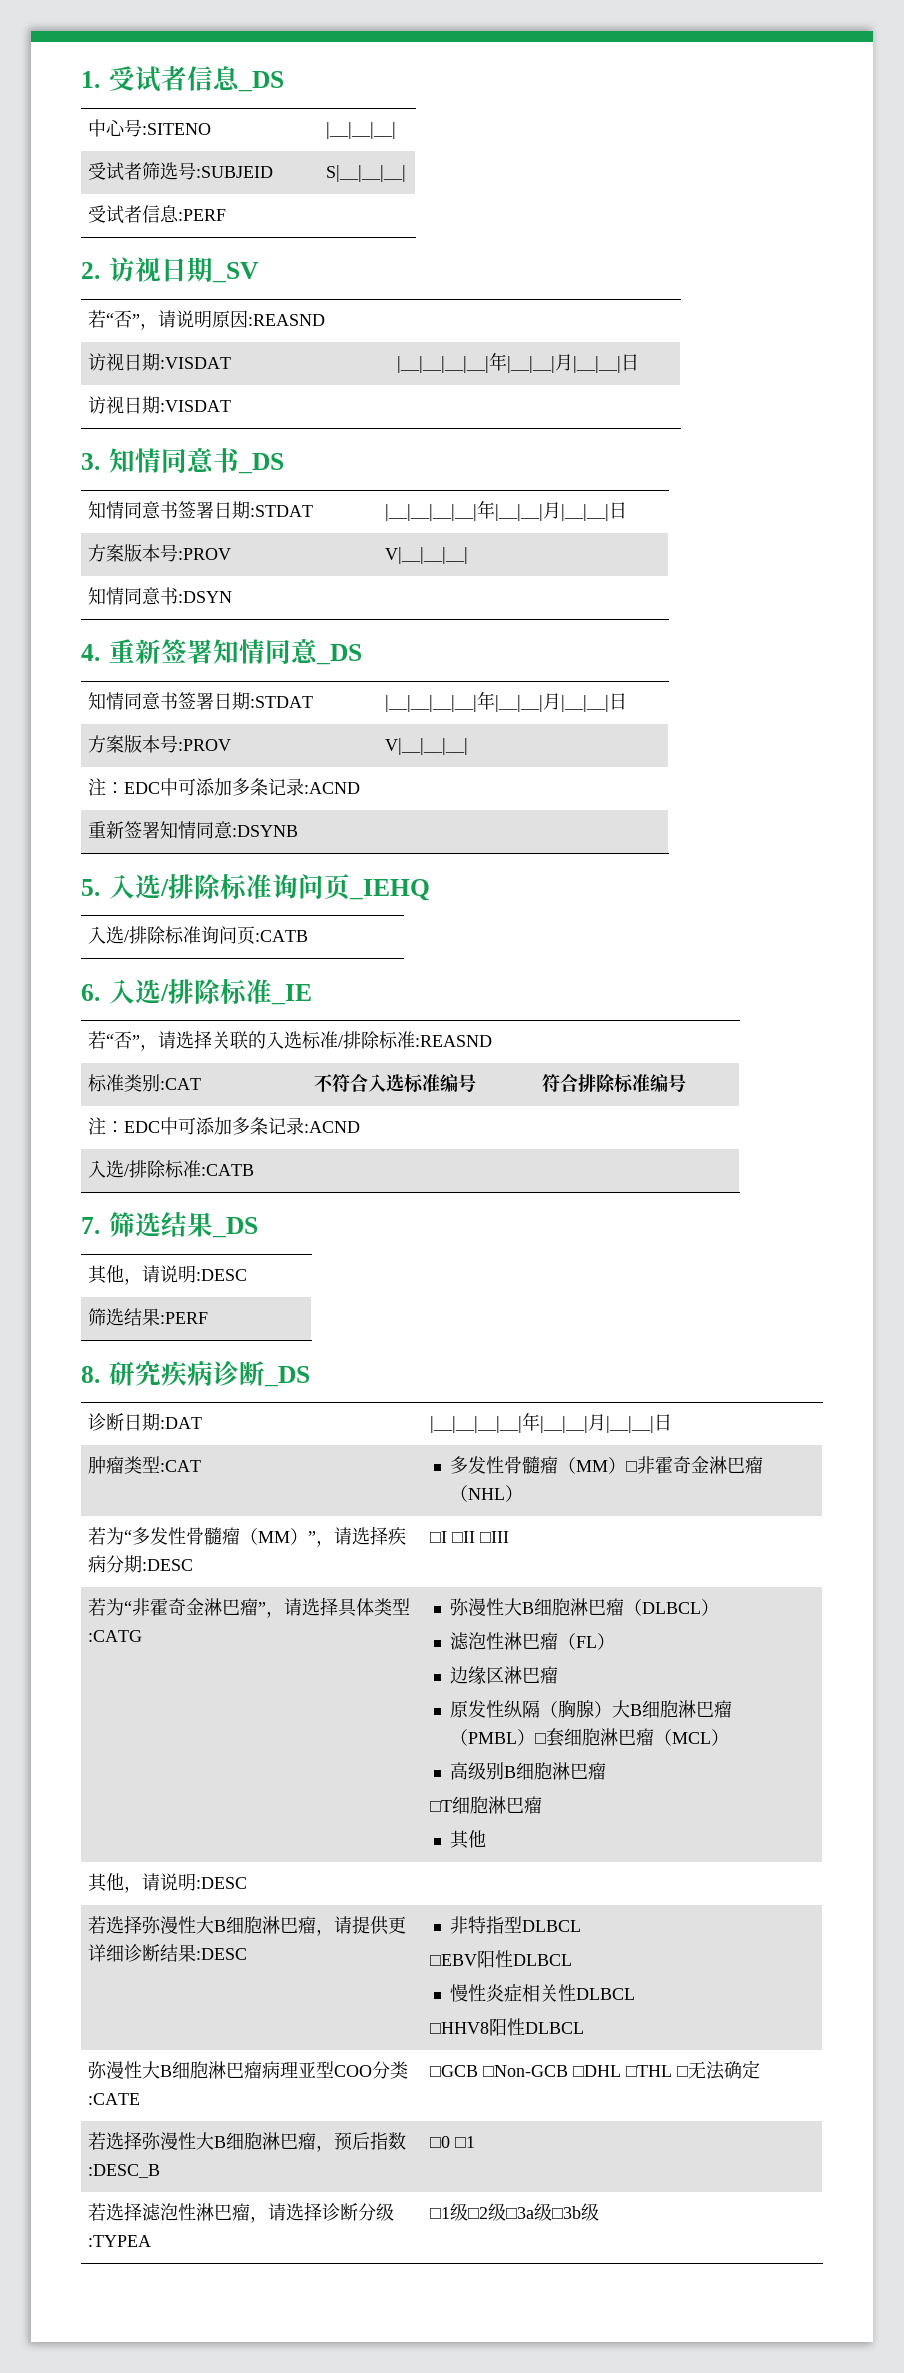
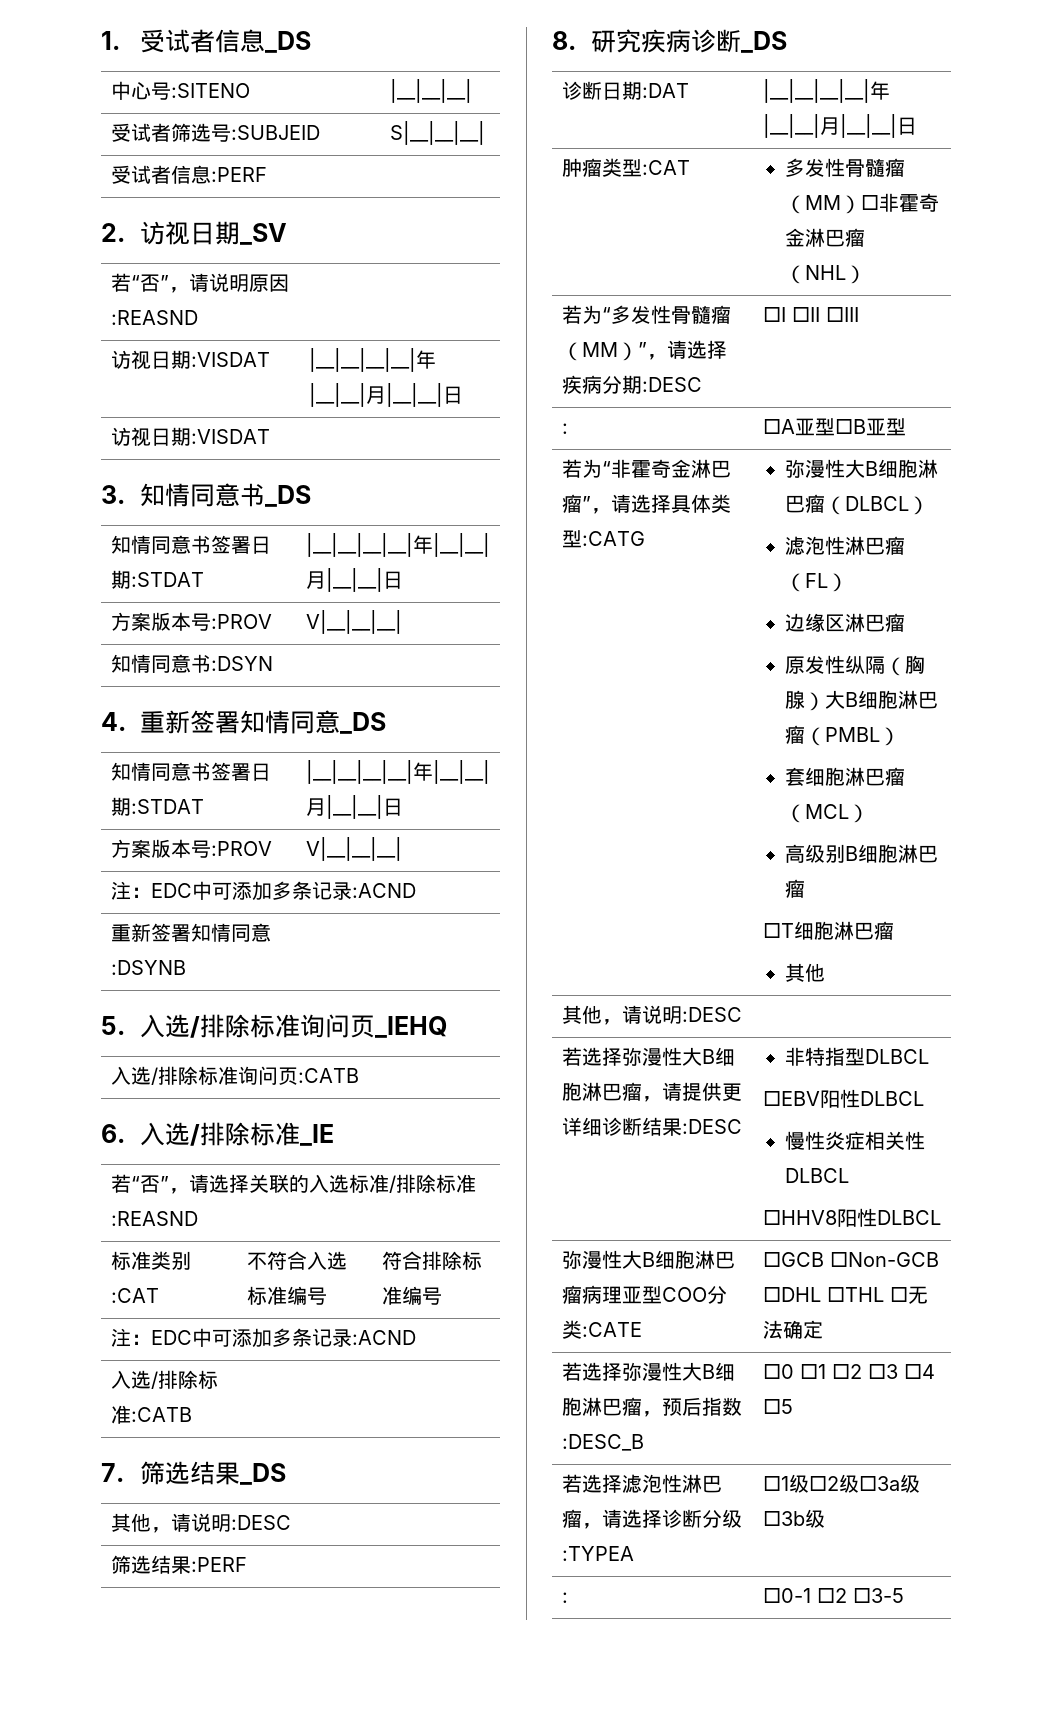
(510, 1537) none -> [561,423,568,434] [762,418,906,436] // : | □A亚型□B亚型
[535,1733,547,1744] □ -> (900, 736) //
(476, 2142) none -> [831,1364,935,1379] [762,1399,793,1414] □2 □3 □4 □5
(600, 2212) none -> [561,1592,568,1603] [762,1588,904,1603] // : | □0-1 □2 □3-5

